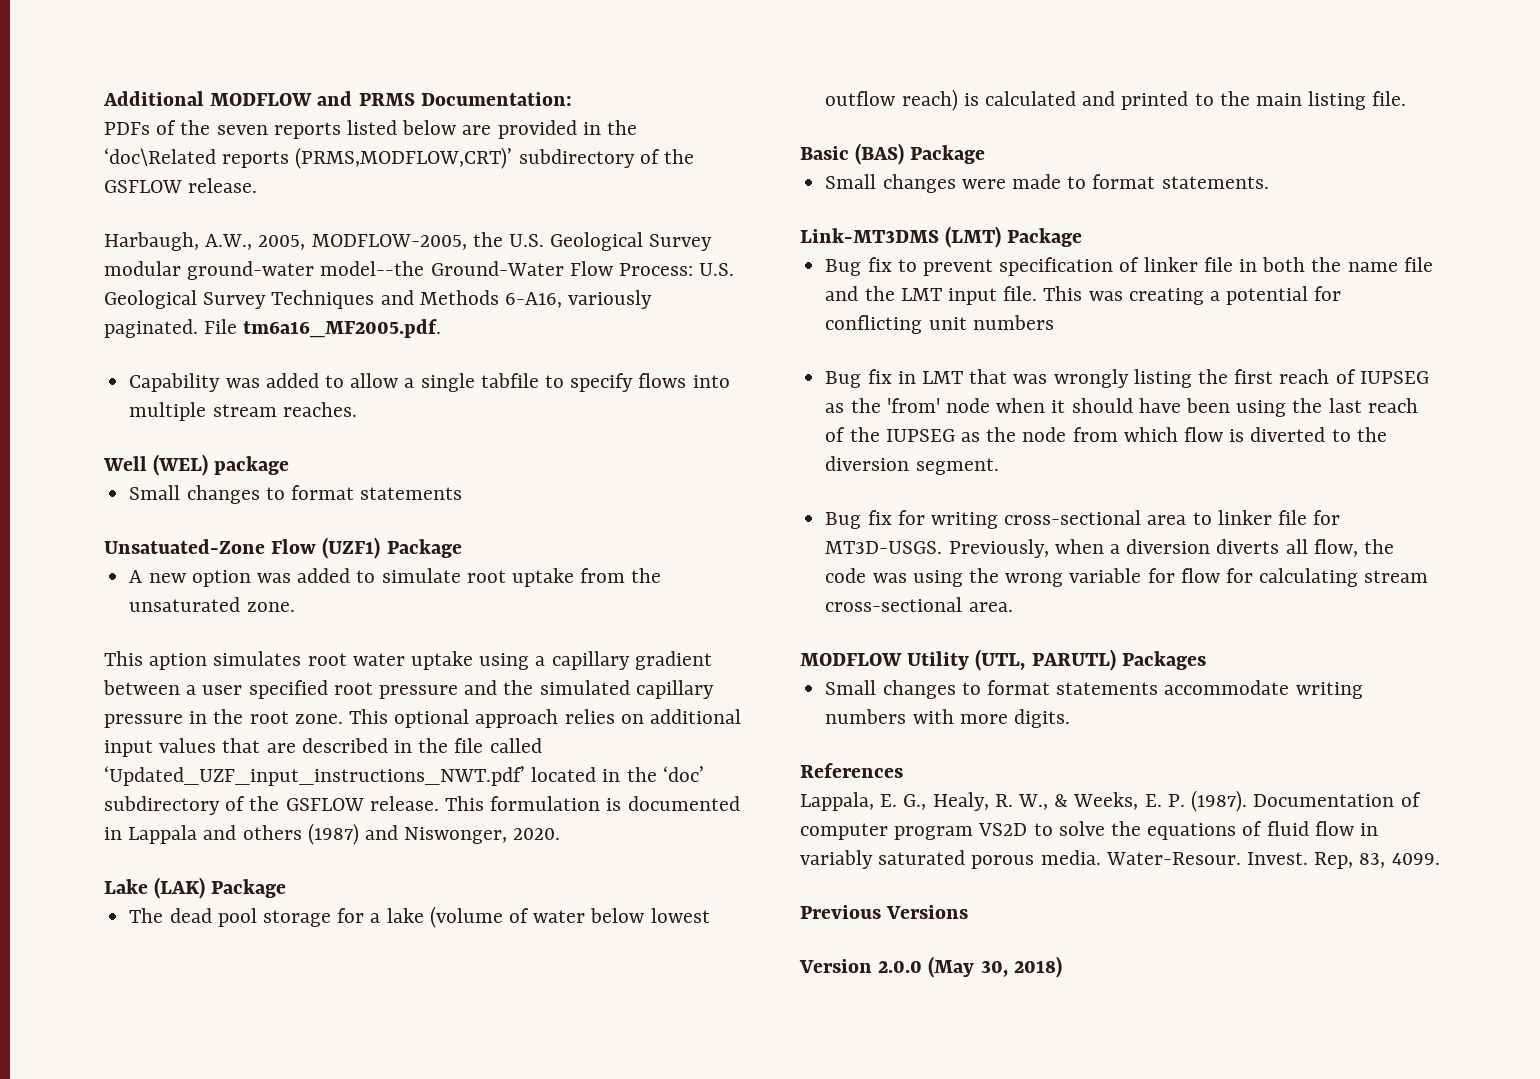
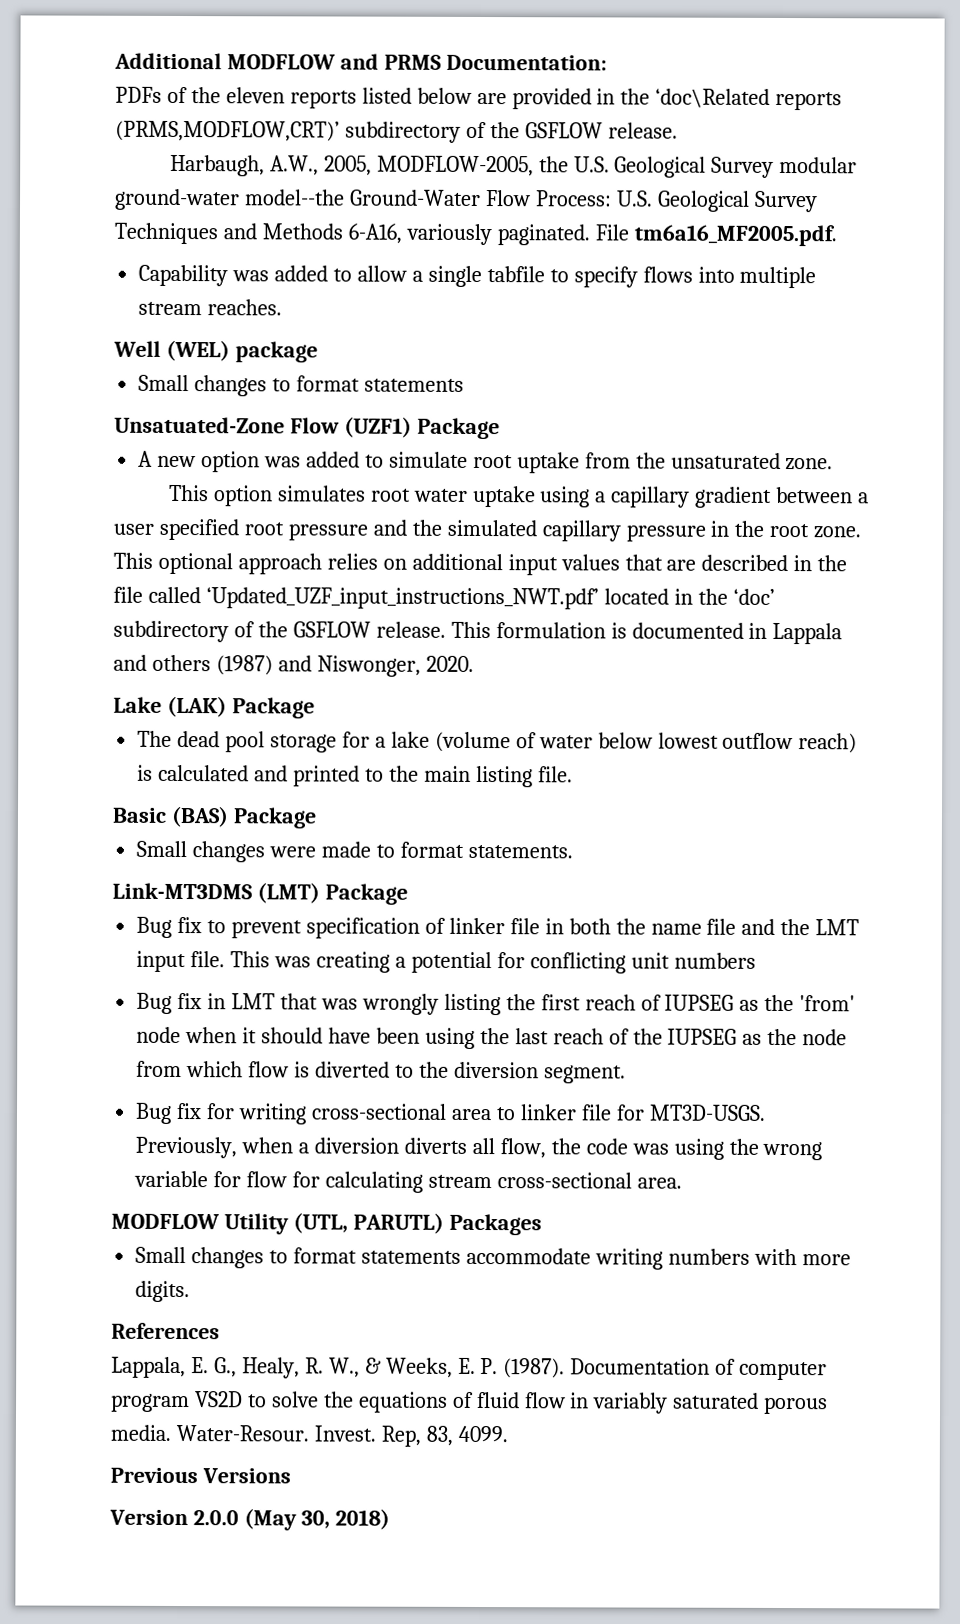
[216,125,268,135] seven -> [225,87,285,104] eleven
[149,653,208,670] aption -> [213,485,273,507] option

